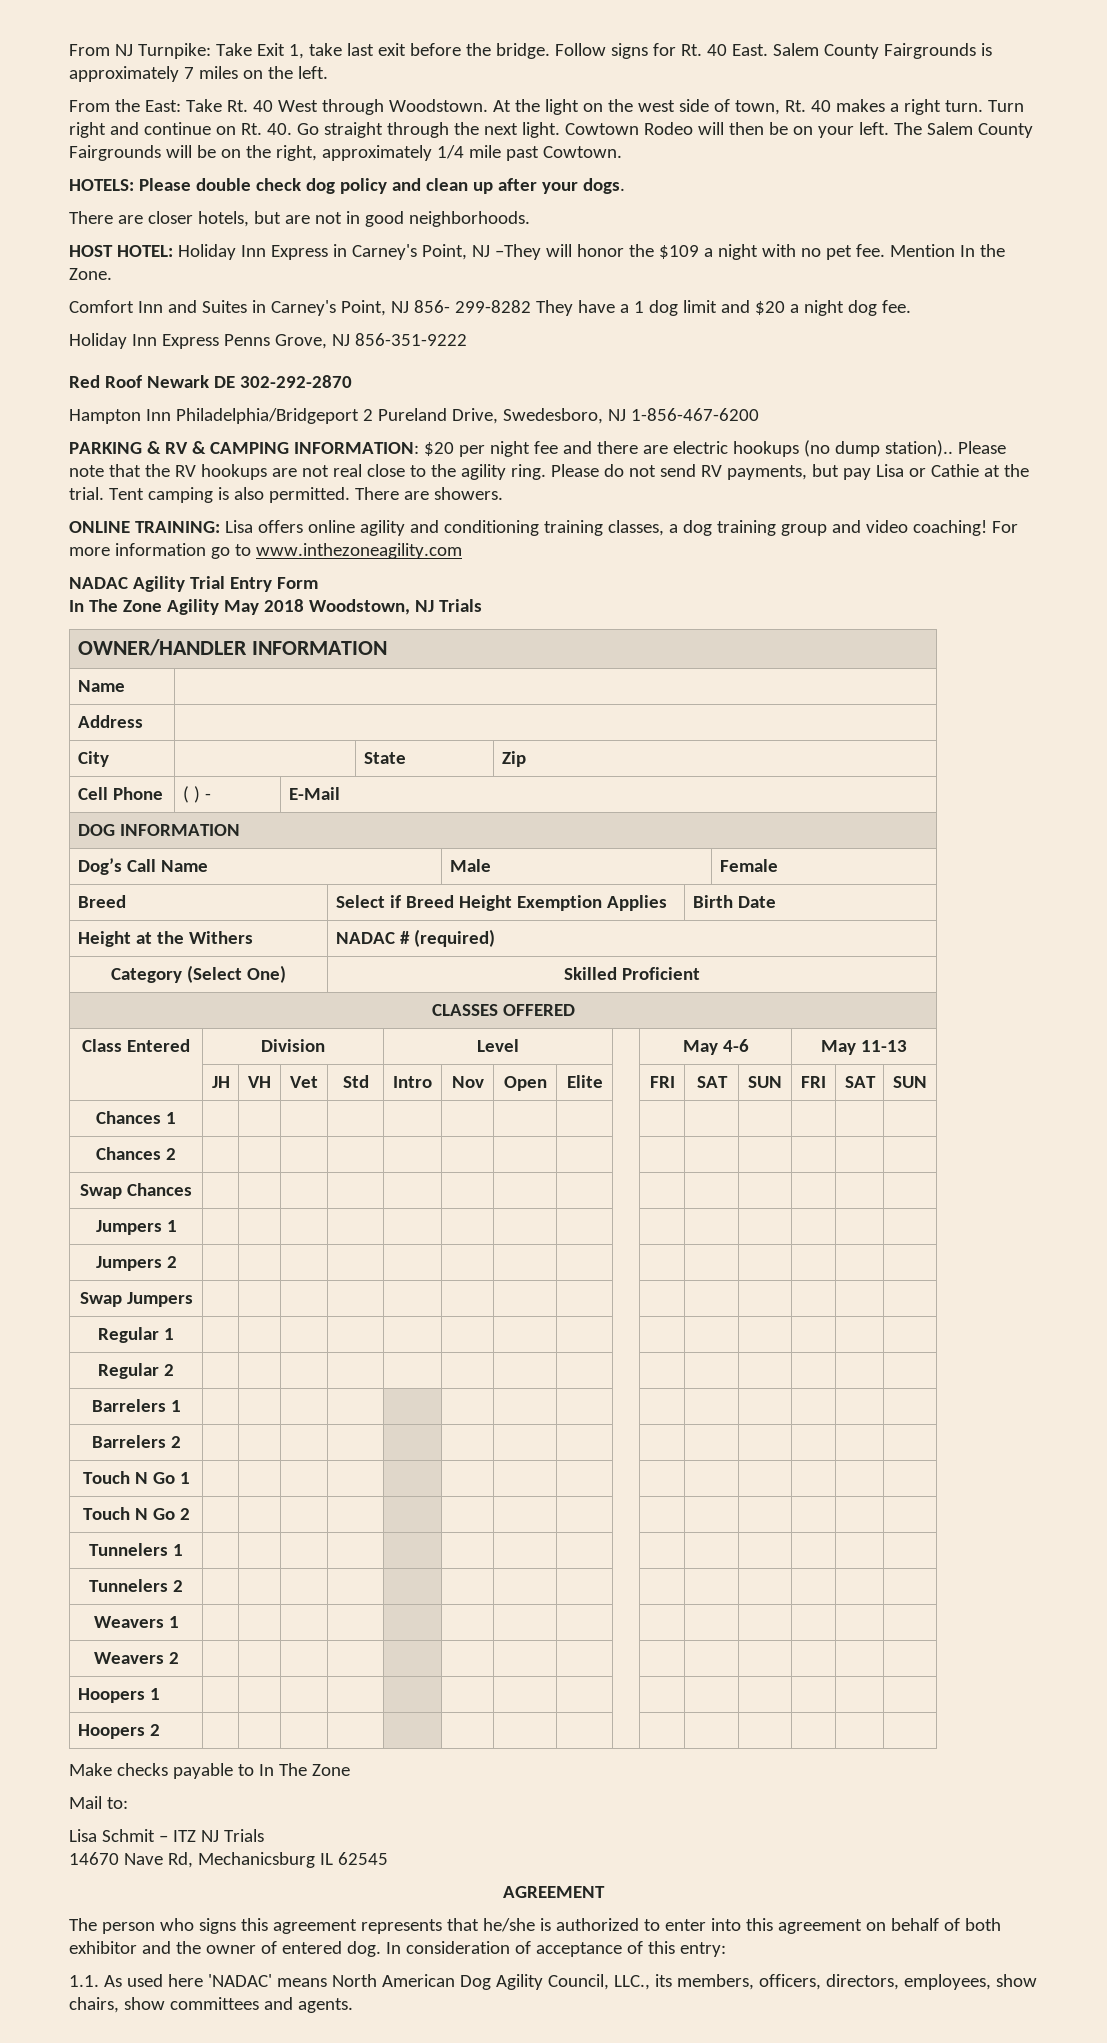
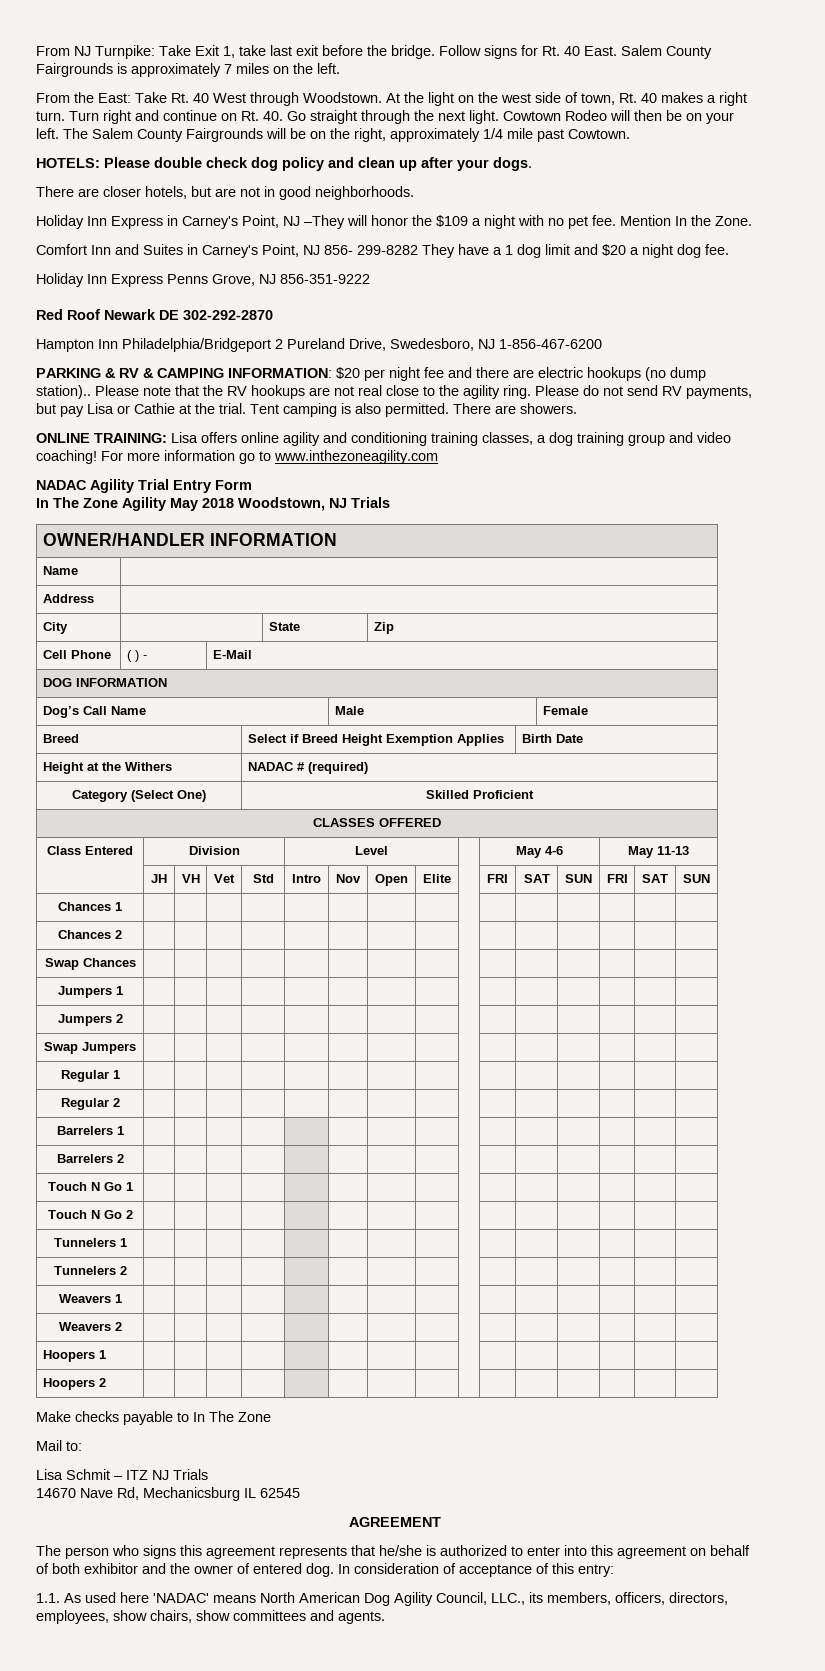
[69,245,173,257] HOST HOTEL: -> (414, 193) none

